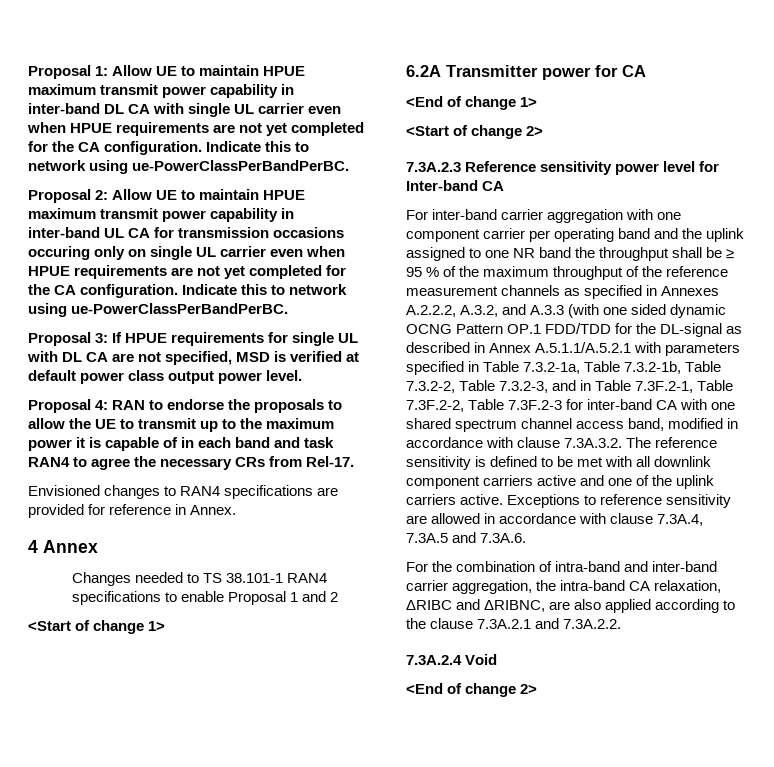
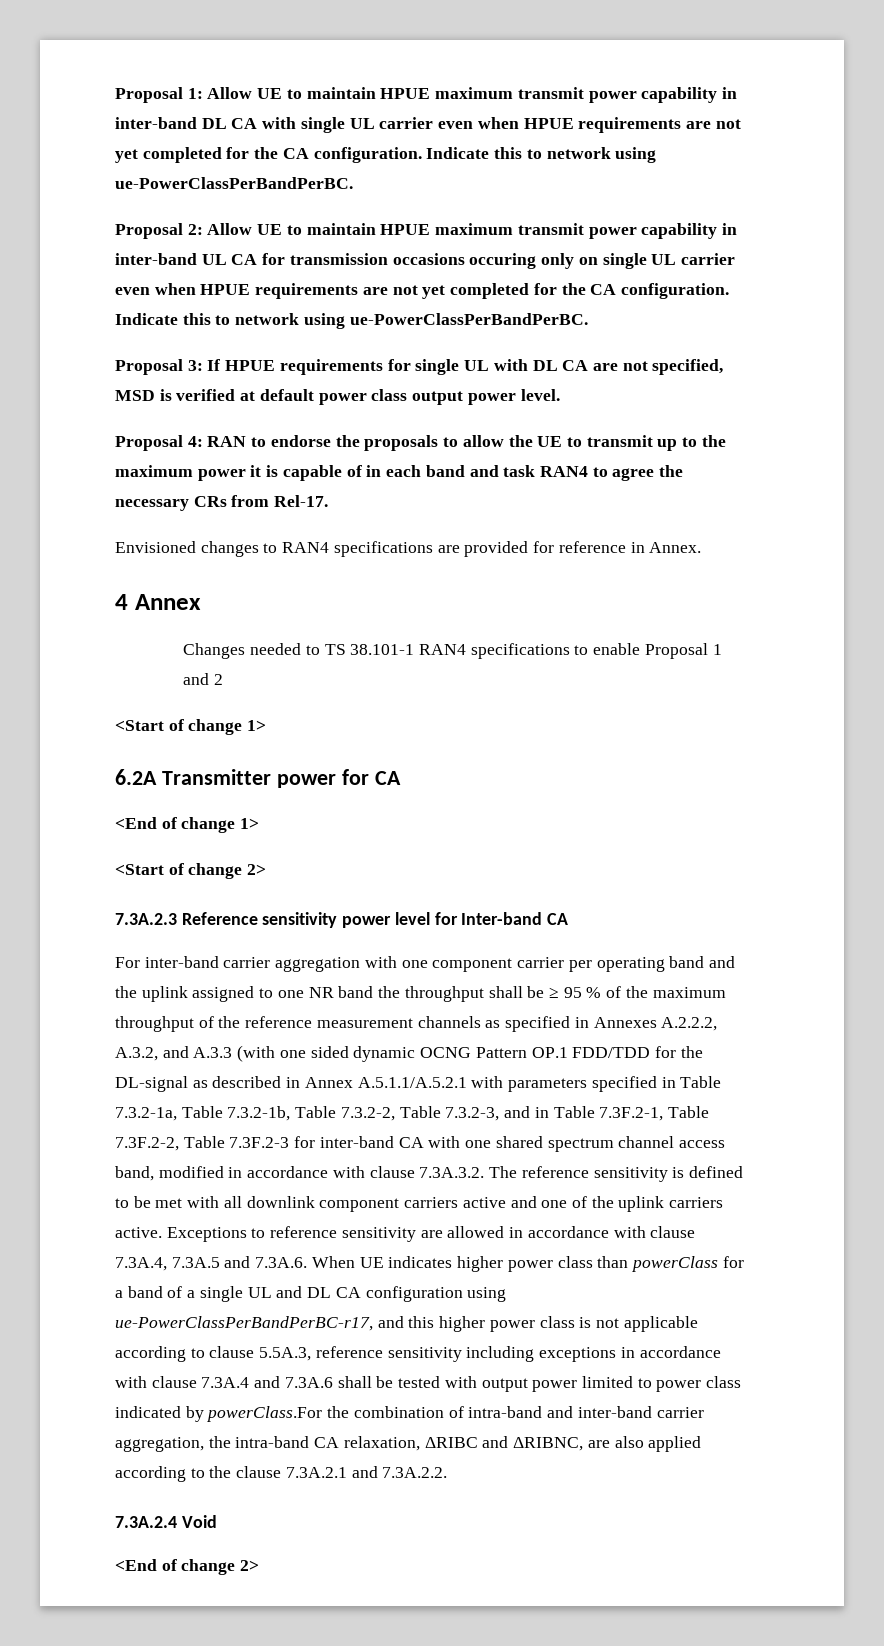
[406,562,428,572] // For -> [311,1256,744,1272] [115,1286,507,1302] [115,1316,698,1332] [115,1346,721,1362] [115,1376,742,1392] [115,1406,323,1422] When UE indicates higher power class than powerClass for a band of a single UL and DL CA configuration using ue-PowerClassPerBandPerBC-r17, and this higher power class is not applicable according to clause 5.5A.3, reference sensitivity including exceptions in accordance with clause 7.3A.4 and 7.3A.6 shall be tested with output power limited to power class indicated by powerClass.For

